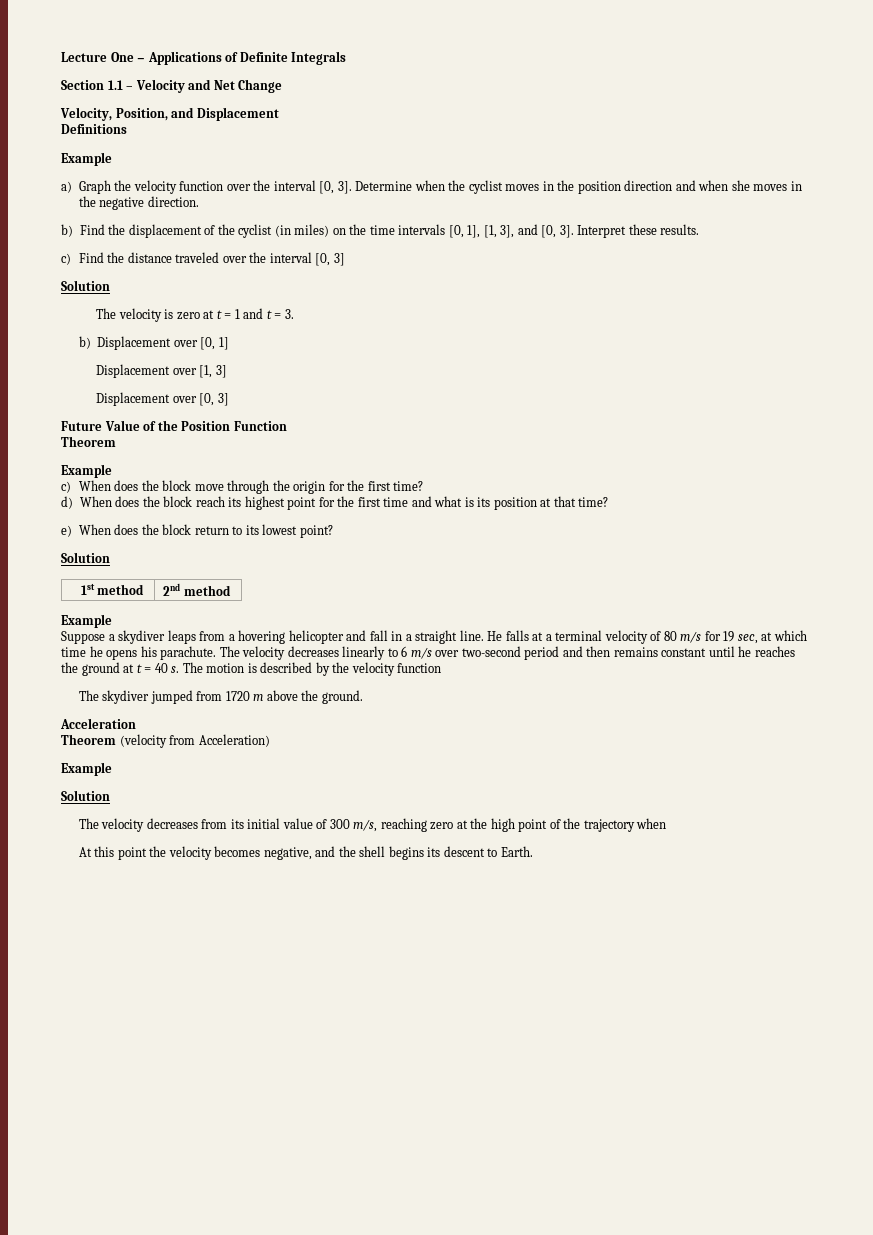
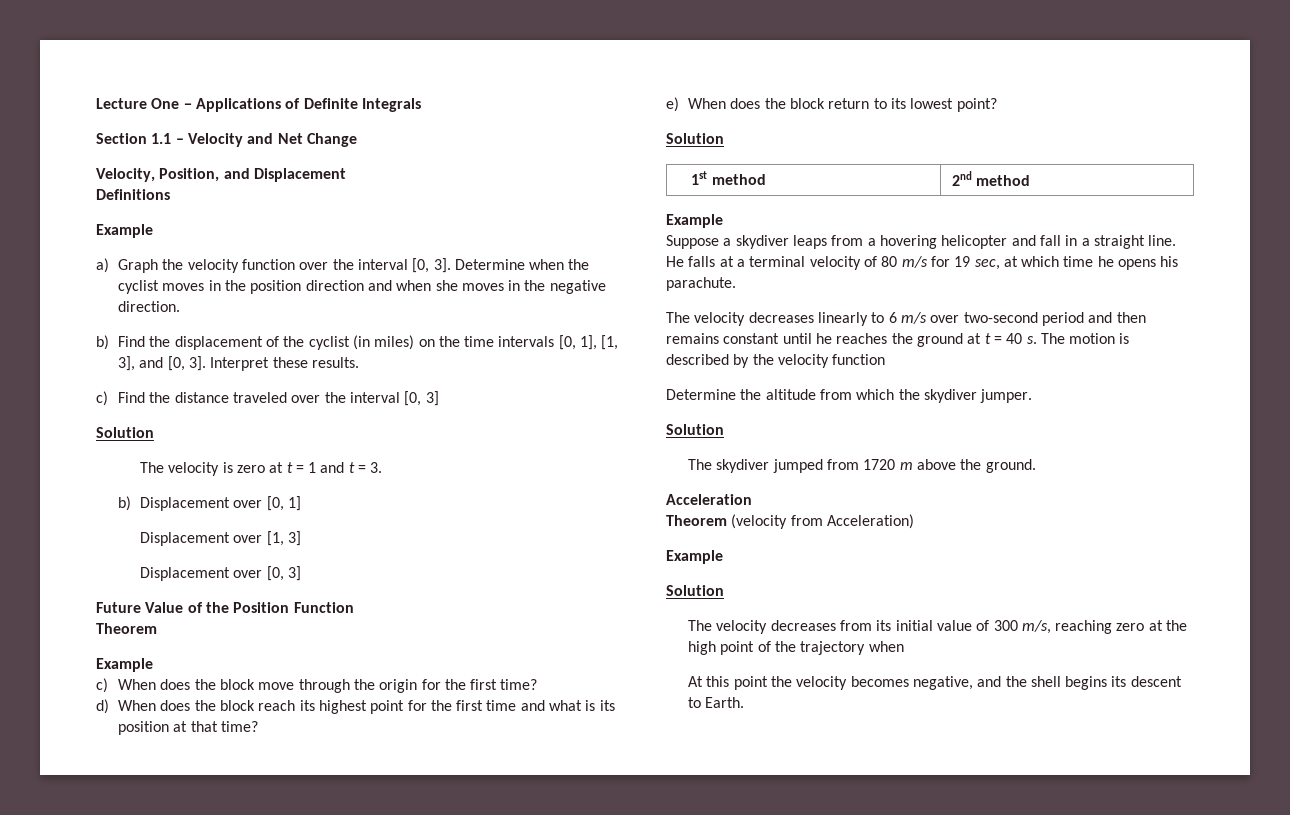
(217, 653) none -> (736, 284) //
(442, 668) none -> [666,389,1033,403] [666,424,724,435] // Determine the altitude from which the skydiver jumper. // Solution

